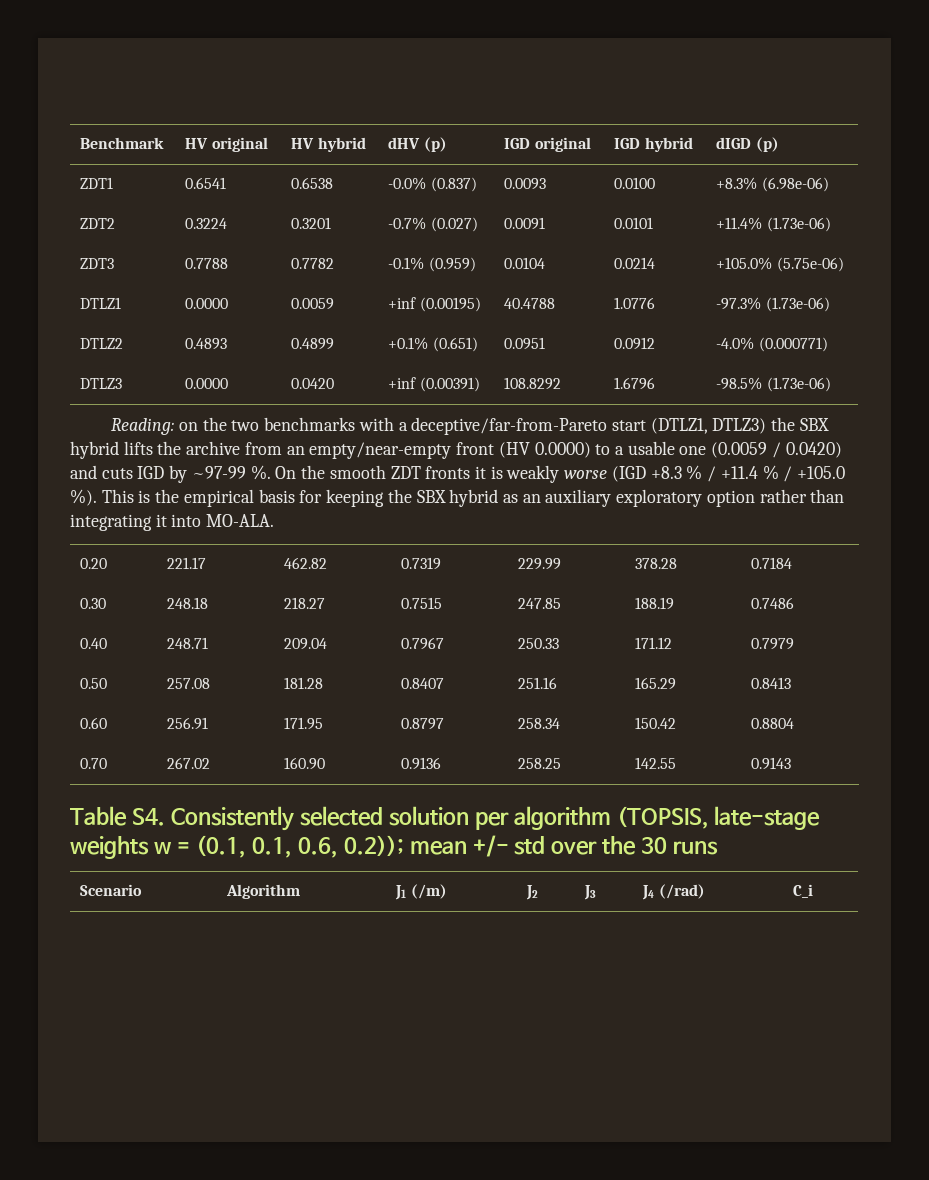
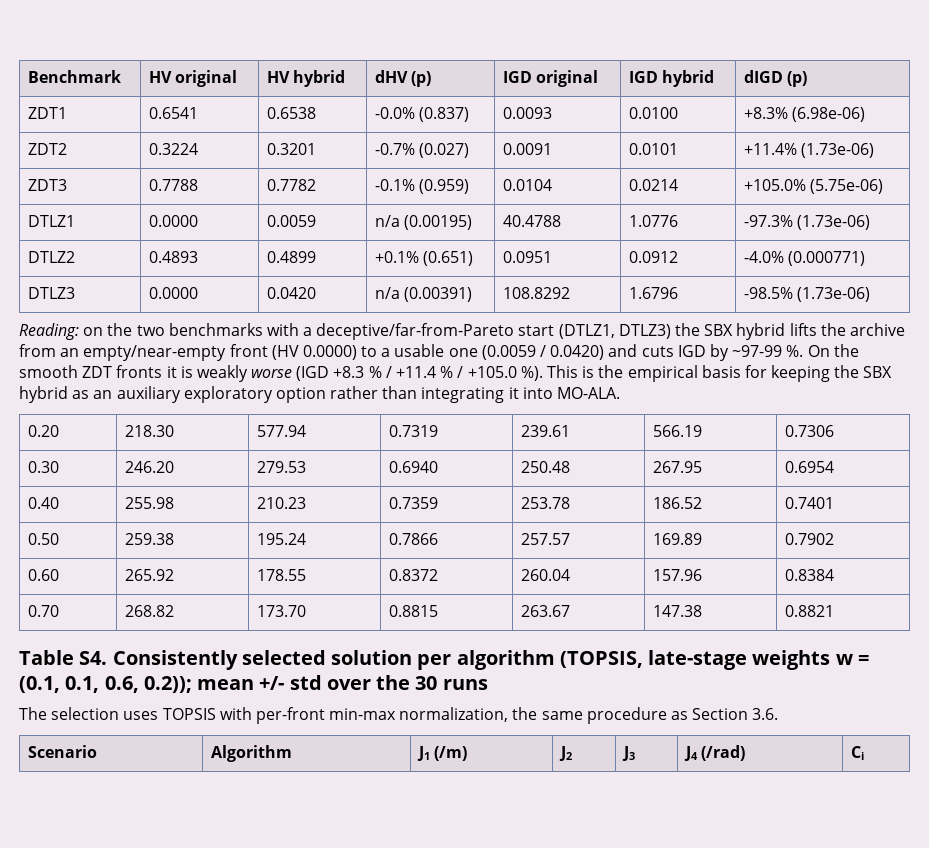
[388,297,417,309] +inf -> [374,215,400,227] n/a
[388,377,417,389] +inf -> [374,287,400,299] n/a
[167,557,207,569] [284,557,328,569] 221.17 | 462.82 -> [124,425,174,437] [256,425,306,437] 218.30 | 577.94
[518,558,562,570] [635,558,678,569] [751,557,793,569] [80,598,107,609] [167,597,209,609] [284,597,326,609] [401,597,443,609] [518,598,562,609] [635,597,675,610] [751,597,795,609] [80,638,108,649] [167,637,209,649] [284,638,328,650] [401,637,445,650] [518,638,560,649] [635,637,673,649] [751,638,795,650] [80,678,108,689] [167,678,211,689] [284,677,324,689] [401,678,445,689] [518,677,558,689] [635,677,677,690] [751,677,792,689] [80,717,108,729] [167,717,209,730] [284,717,324,730] [401,718,445,730] [518,718,561,729] [635,717,677,729] [751,718,795,729] [80,758,108,769] [167,757,211,769] [284,757,326,770] [401,757,442,770] [518,758,562,769] [635,757,677,769] [751,757,792,770] 229.99 | 378.28 | 0.7184 // 0.30 | 248.18 | 218.27 | 0.7515 | 247.85 | 188.19 | 0.7486 // 0.40 | 248.71 | 209.04 | 0.7967 | 250.33 | 171.12 | 0.7979 // 0.50 | 257.08 | 181.28 | 0.8407 | 251.16 | 165.29 | 0.8413 // 0.60 | 256.91 | 171.95 | 0.8797 | 258.34 | 150.42 | 0.8804 // 0.70 | 267.02 | 160.90 | 0.9136 | 258.25 | 142.55 | 0.9143 -> [520,425,570,437] [652,425,702,437] [784,425,834,437] [27,461,59,473] [124,461,174,473] [256,461,306,473] [388,461,438,473] [520,461,570,473] [652,461,702,473] [784,461,834,473] [27,497,59,509] [124,497,174,509] [256,497,306,509] [388,497,438,509] [520,497,570,509] [652,497,702,509] [784,497,834,509] [27,533,59,545] [124,533,174,545] [256,533,306,545] [388,533,438,545] [520,533,570,545] [652,533,702,545] [784,533,834,545] [27,569,59,581] [124,569,174,581] [256,569,306,581] [388,569,438,581] [520,569,570,581] [652,569,702,581] [784,569,834,581] [27,605,59,617] [124,605,174,617] [256,605,306,617] [388,605,438,617] [520,605,570,617] [652,605,702,617] [784,605,834,617] 239.61 | 566.19 | 0.7306 // 0.30 | 246.20 | 279.53 | 0.6940 | 250.48 | 267.95 | 0.6954 // 0.40 | 255.98 | 210.23 | 0.7359 | 253.78 | 186.52 | 0.7401 // 0.50 | 259.38 | 195.24 | 0.7866 | 257.57 | 169.89 | 0.7902 // 0.60 | 265.92 | 178.55 | 0.8372 | 260.04 | 157.96 | 0.8384 // 0.70 | 268.82 | 173.70 | 0.8815 | 263.67 | 147.38 | 0.8821
(719, 848) none -> [19,707,779,724] // The selection uses TOPSIS with per-front min-max normalization, the same procedure as Section 3.6.
[793,884,814,898] C_i -> [850,746,864,760] Ci

